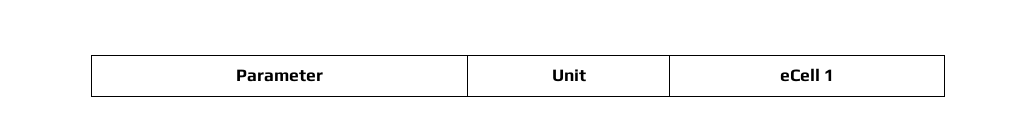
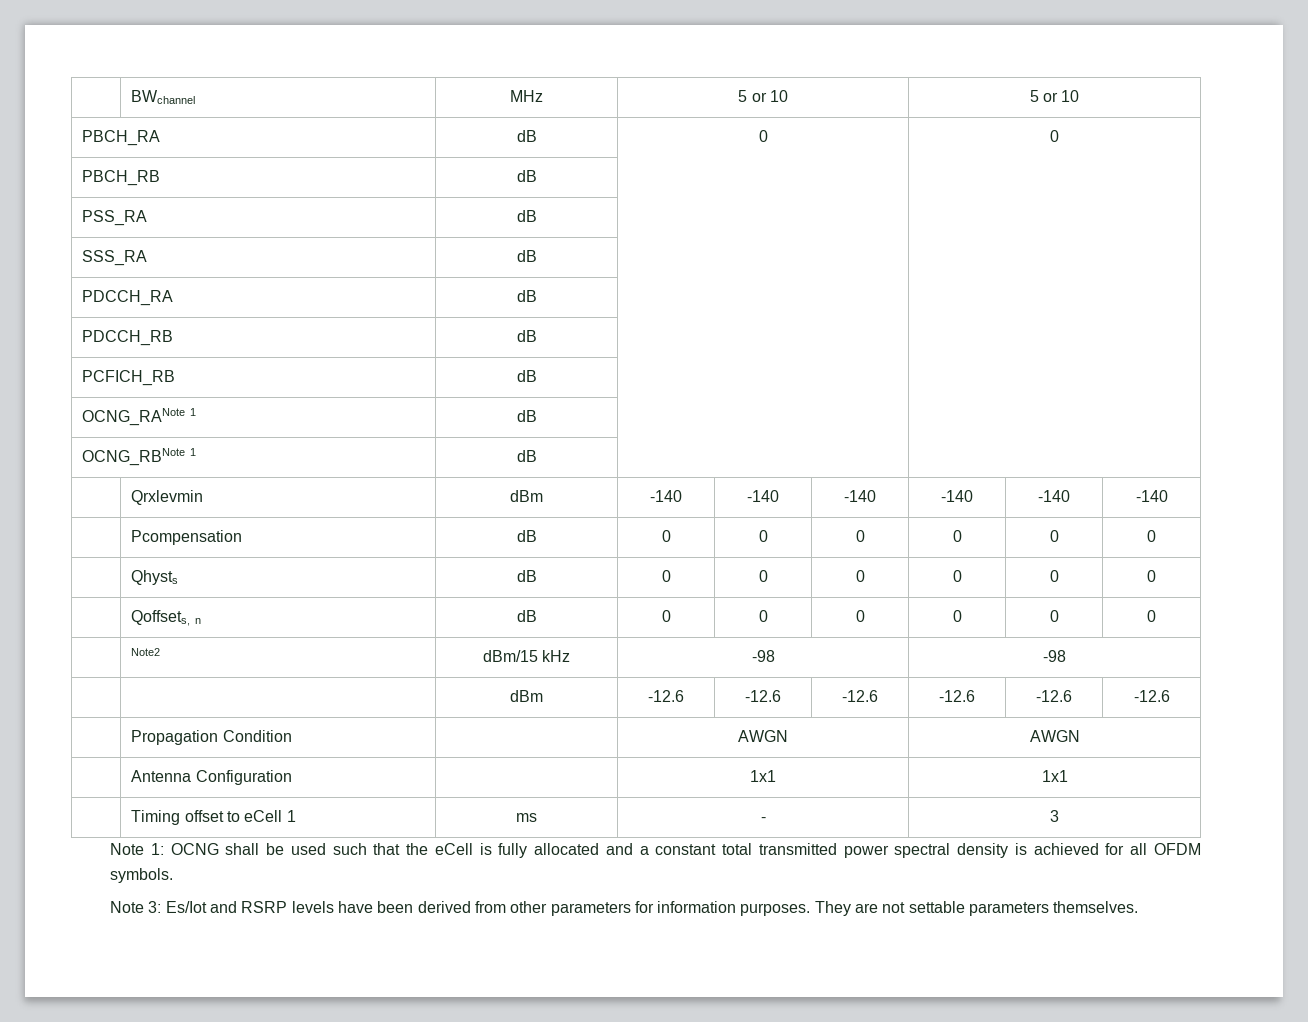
[236,69,323,82] [551,69,586,82] [779,68,835,82] Parameter | Unit | eCell 1 -> [131,90,196,104] [510,90,543,102] [738,90,788,102] [1029,90,1080,102] [82,130,161,146] [516,130,537,142] [758,130,768,142] [1050,130,1059,142] [82,170,161,186] [516,170,537,182] [82,210,148,226] [516,210,537,222] [82,250,148,266] [516,250,537,262] [82,290,174,306] [516,290,537,302] [82,330,174,346] [516,330,537,342] [82,370,176,386] [516,370,537,382] [82,408,196,426] [516,410,537,422] [82,448,196,466] [516,450,537,462] [131,490,204,505] [510,490,543,502] [650,490,682,502] [747,490,779,502] [844,490,876,502] [941,490,973,502] [1038,490,1070,502] [1135,490,1168,502] [131,530,243,545] [516,530,537,542] [661,530,671,542] [758,530,768,542] [855,530,865,542] [952,530,962,542] [1049,530,1059,542] [1147,530,1156,542] [131,570,179,585] [516,570,537,582] [661,570,671,582] [758,570,768,582] [855,570,865,582] [952,570,962,582] [1049,570,1059,582] [1147,570,1156,582] [131,610,201,626] [516,610,537,622] [661,610,671,622] [758,610,768,622] [855,610,865,622] [952,610,962,622] [1049,610,1059,622] [1147,610,1156,622] [131,648,161,656] [482,650,571,662] [751,650,775,662] [1043,650,1066,662] [510,690,543,702] [648,690,684,702] [745,690,781,702] [842,690,878,702] [939,690,975,702] [1036,690,1072,702] [1133,690,1170,702] [131,730,292,745] [738,730,789,742] [1029,730,1080,742] [131,770,292,785] [750,770,777,782] [1041,770,1068,782] [131,810,296,825] [516,813,537,822] [760,817,766,822] [1050,810,1059,822] [109,843,1201,858] [109,868,173,883] [109,901,1139,916] | BWchannel | MHz | 5 or 10 | 5 or 10 // PBCH_RA | dB | 0 | 0 // PBCH_RB | dB | | // PSS_RA | dB | | // SSS_RA | dB | | // PDCCH_RA | dB | | // PDCCH_RB | dB | | // PCFICH_RB | dB | | // OCNG_RANote 1 | dB | | // OCNG_RBNote 1 | dB | | // | Qrxlevmin | dBm | -140 | -140 | -140 | -140 | -140 | -140 // | Pcompensation | dB | 0 | 0 | 0 | 0 | 0 | 0 // | Qhysts | dB | 0 | 0 | 0 | 0 | 0 | 0 // | Qoffsets, n | dB | 0 | 0 | 0 | 0 | 0 | 0 // | Note2 | dBm/15 kHz | -98 | -98 // | | dBm | -12.6 | -12.6 | -12.6 | -12.6 | -12.6 | -12.6 // | Propagation Condition | | AWGN | AWGN // | Antenna Configuration | | 1x1 | 1x1 // | Timing offset to eCell 1 | ms | - | 3 // Note 1: OCNG shall be used such that the eCell is fully allocated and a constant total transmitted power spectral density is achieved for all OFDM symbols. // Note 3: Es/Iot and RSRP levels have been derived from other parameters for information purposes. They are not settable parameters themselves.

